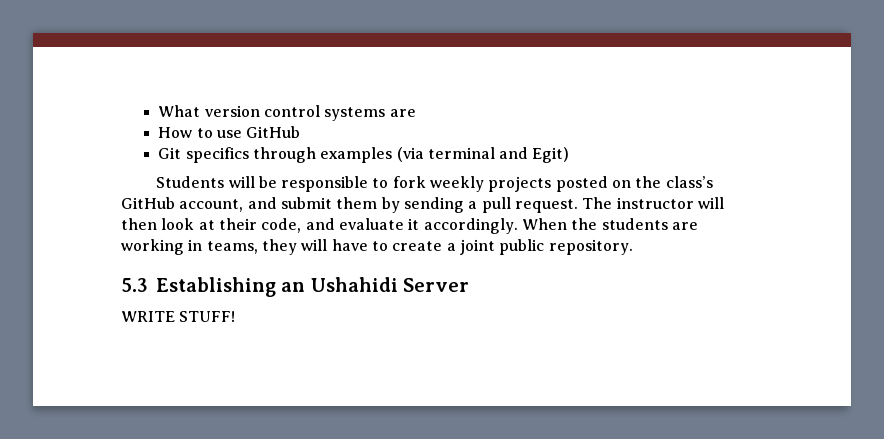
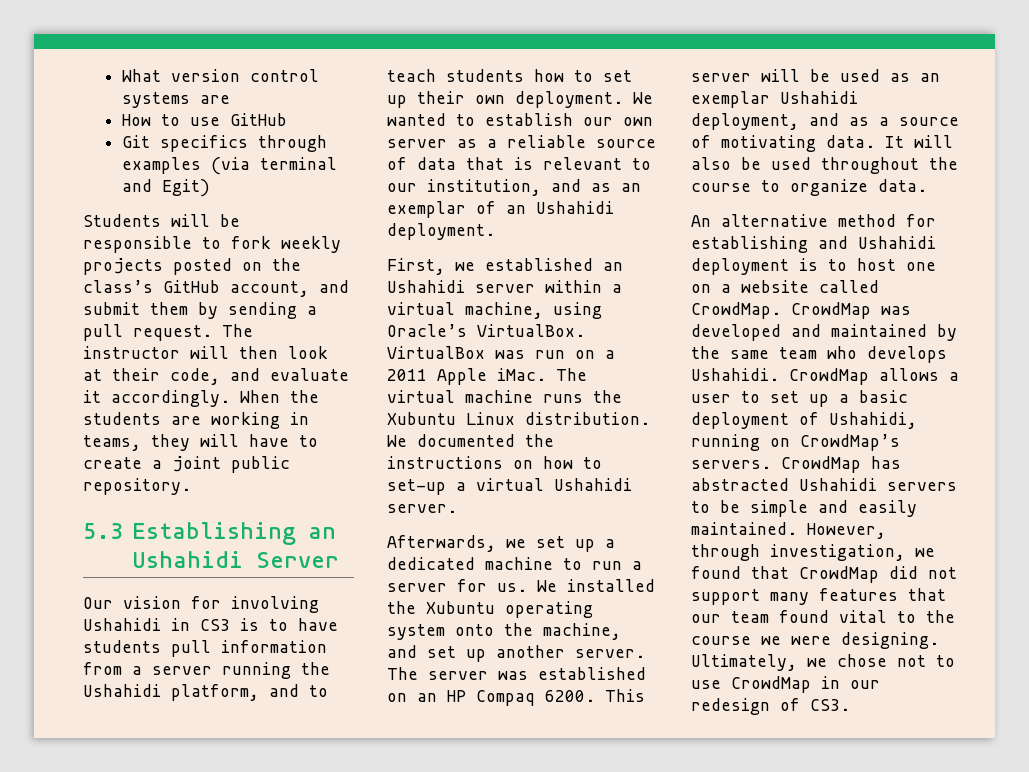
[121,311,236,322] WRITE STUFF! -> [83,596,319,613] [83,618,338,631] [83,640,327,657] [83,662,330,679] [83,684,328,701] [387,69,632,82] [387,91,653,108] [387,113,653,126] [387,135,656,148] [387,157,651,170] [387,179,641,196] [387,201,614,218] [387,223,495,240] [387,258,623,275] [387,280,622,293] [387,302,602,319] [387,324,585,337] [387,346,615,359] [387,368,587,385] [387,390,622,403] [387,412,650,425] [387,434,554,447] [387,456,602,469] [387,478,632,495] [387,504,457,513] [387,535,615,552] [387,557,642,570] [387,579,655,592] [387,601,593,618] [387,623,621,640] [387,645,645,662] [387,667,646,680] [387,689,645,706] [691,69,940,82] [691,91,858,108] [691,113,959,130] [691,135,953,152] [691,157,958,174] [691,179,927,196] [691,214,936,227] [691,236,936,253] [691,258,936,275] [691,280,879,293] [691,302,911,319] [691,324,957,341] [691,346,947,363] [691,368,959,385] [691,390,908,407] [691,412,917,429] [691,434,900,451] [691,456,901,473] [691,478,957,491] [691,500,917,517] [691,522,886,539] [691,544,935,561] [691,566,957,583] [691,588,946,605] [691,610,955,623] [691,632,939,649] [691,654,955,671] [691,676,880,693] [691,698,850,715] Our vision for involving Ushahidi in CS3 is to have students pull information from a server running the Ushahidi platform, and to teach students how to set up their own deployment. We wanted to establish our own server as a reliable source of data that is relevant to our institution, and as an exemplar of an Ushahidi deployment. // First, we established an Ushahidi server within a virtual machine, using Oracle’s VirtualBox. VirtualBox was run on a 2011 Apple iMac. The virtual machine runs the Xubuntu Linux distribution. We documented the instructions on how to set-up a virtual Ushahidi server. // Afterwards, we set up a dedicated machine to run a server for us. We installed the Xubuntu operating system onto the machine, and set up another server. The server was established on an HP Compaq 6200. This server will be used as an exemplar Ushahidi deployment, and as a source of motivating data. It will also be used throughout the course to organize data. // An alternative method for establishing and Ushahidi deployment is to host one on a website called CrowdMap. CrowdMap was developed and maintained by the same team who develops Ushahidi. CrowdMap allows a user to set up a basic deployment of Ushahidi, running on CrowdMap’s servers. CrowdMap has abstracted Ushahidi servers to be simple and easily maintained. However, through investigation, we found that CrowdMap did not support many features that our team found vital to the course we were designing. Ultimately, we chose not to use CrowdMap in our redesign of CS3.

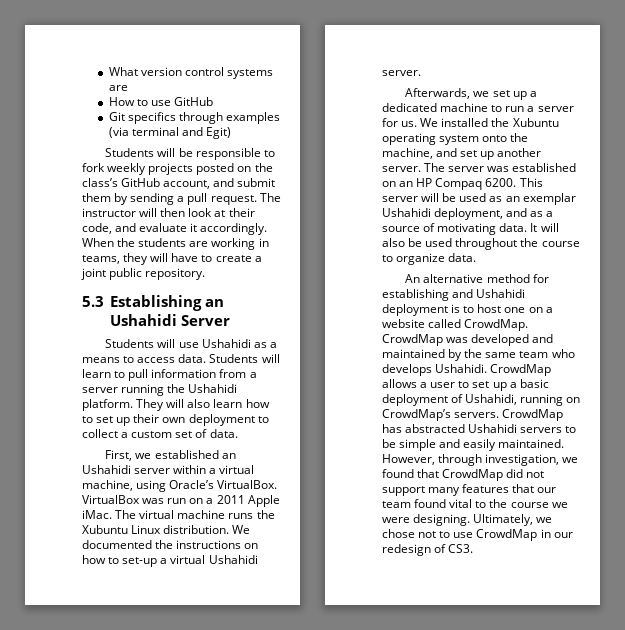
[83,596,319,613] [83,618,338,631] [83,640,161,653] Our vision for involving Ushahidi in CS3 is to have students -> [105,339,277,348] [82,354,280,363] [82,369,126,378] Students will use Ushahidi as a means to access data. Students will learn to
[171,684,328,701] [387,69,524,82] platform, and to teach students -> [82,399,243,411] platform. They will also learn
[515,91,653,108] [387,113,653,126] [387,135,656,148] [387,157,651,170] [387,179,641,196] [387,201,614,218] [387,223,495,240] deployment. We wanted to establish our own server as a reliable source of data that is relevant to our institution, and as an exemplar of an Ushahidi deployment. -> [188,414,269,426] [82,429,238,438] deployment to collect a custom set of data.

